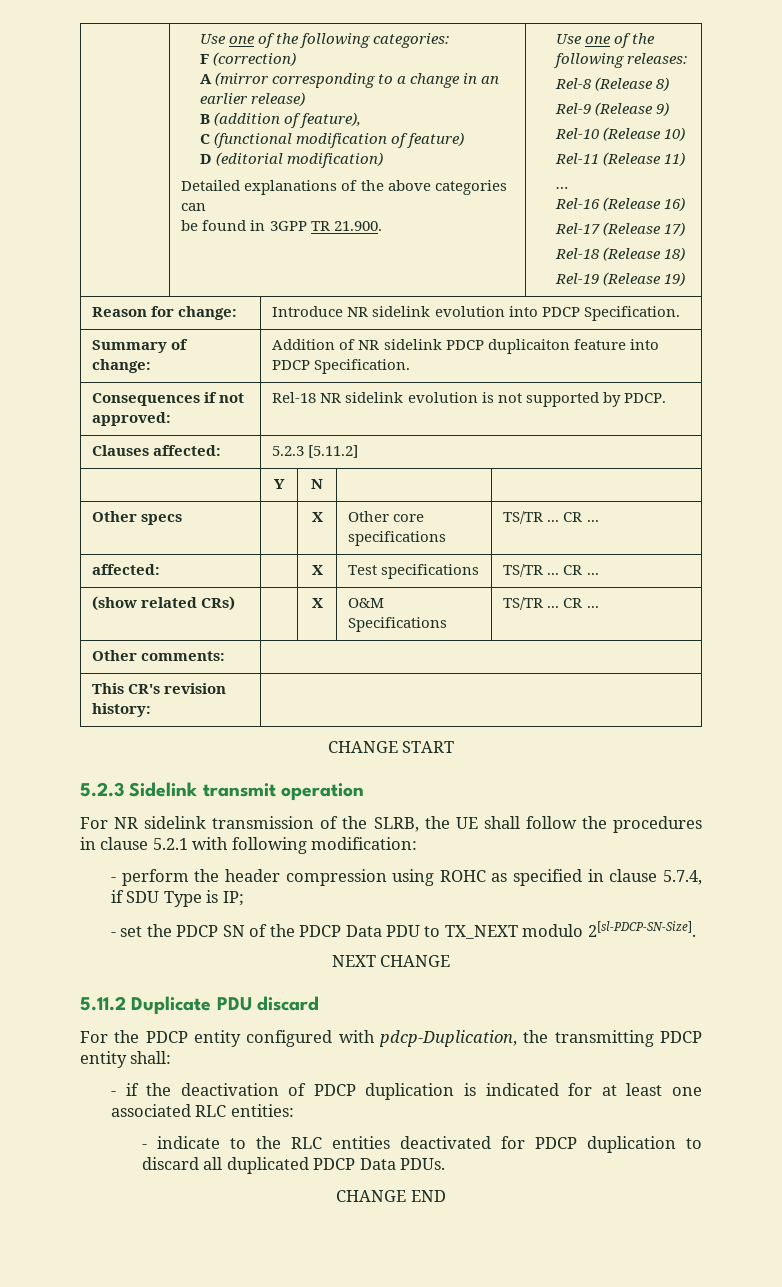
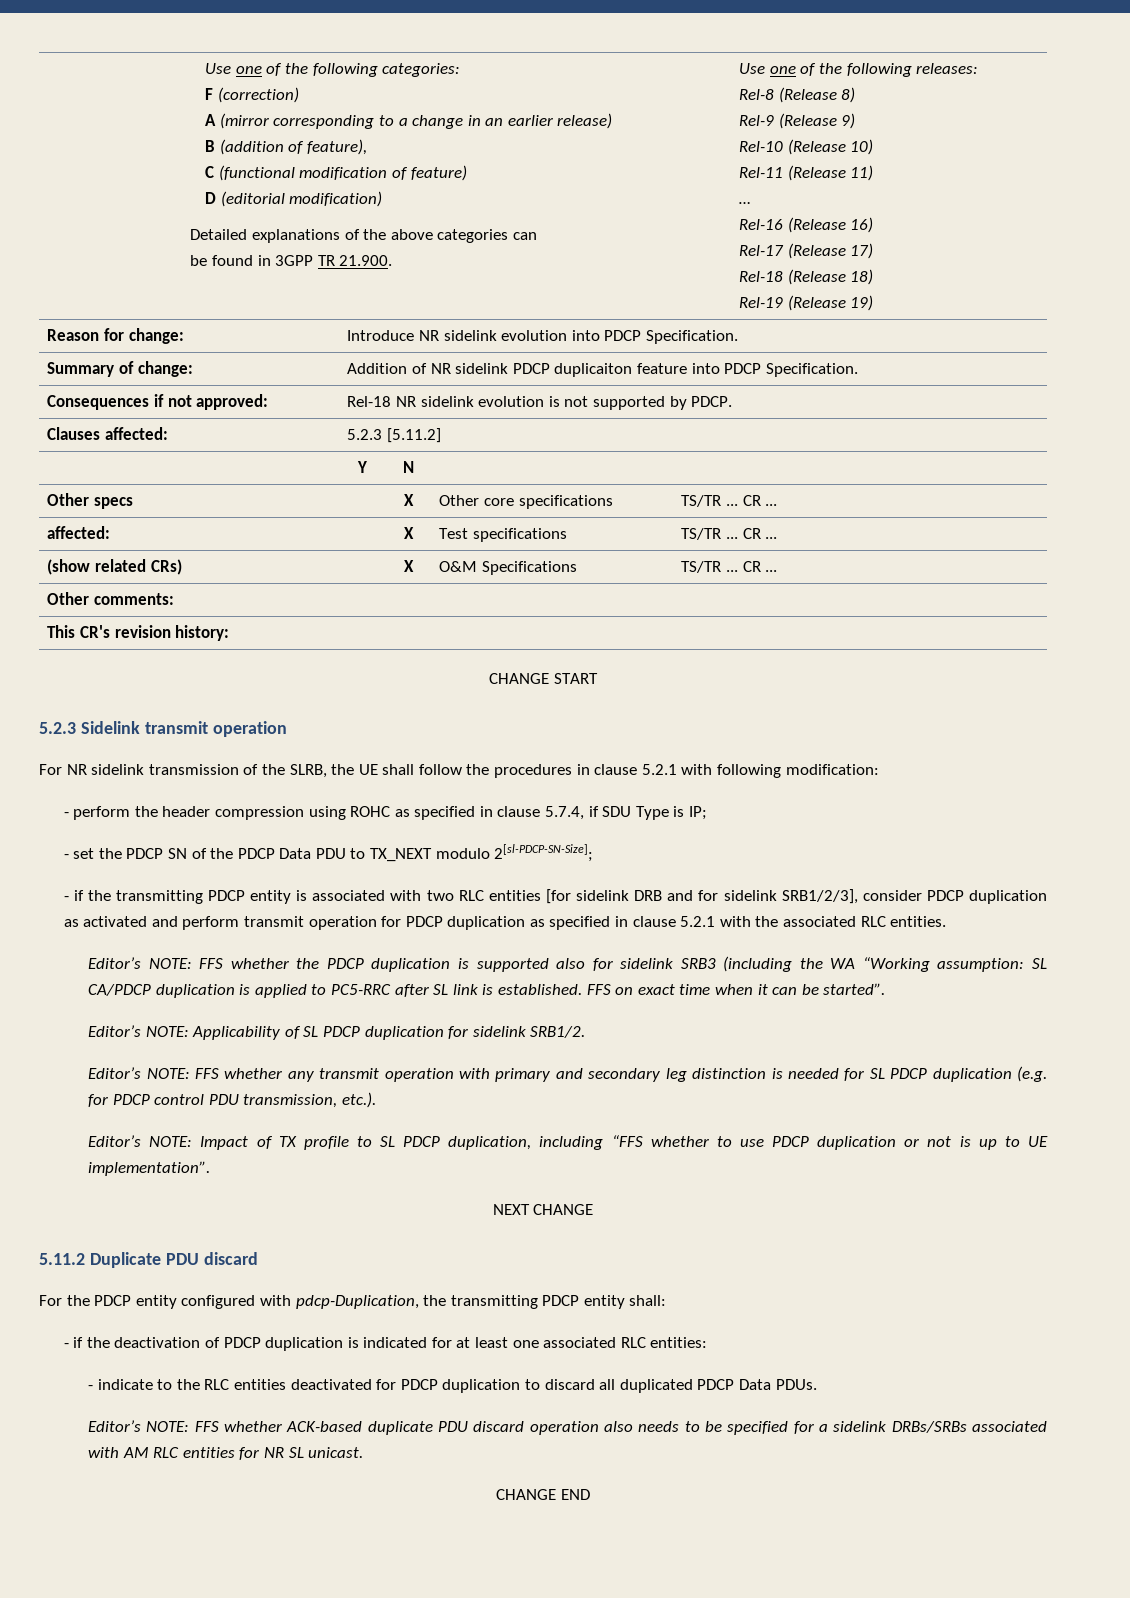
[587,921,696,937] 2[sl-PDCP-SN-Size]. -> [494,844,594,862] [63,889,1047,904] [63,916,947,930] [88,956,1048,972] [88,983,886,998] [88,1025,586,1040] [88,1066,1048,1082] [88,1092,377,1108] [88,1135,1048,1150] [88,1161,211,1176] 2[sl-PDCP-SN-Size]; // - if the transmitting PDCP entity is associated with two RLC entities [for sidelink DRB and for sidelink SRB1/2/3], consider PDCP duplication as activated and perform transmit operation for PDCP duplication as specified in clause 5.2.1 with the associated RLC entities. // Editor’s NOTE: FFS whether the PDCP duplication is supported also for sidelink SRB3 (including the WA “Working assumption: SL CA/PDCP duplication is applied to PC5-RRC after SL link is established. FFS on exact time when it can be started”. // Editor’s NOTE: Applicability of SL PDCP duplication for sidelink SRB1/2. // Editor’s NOTE: FFS whether any transmit operation with primary and secondary leg distinction is needed for SL PDCP duplication (e.g. for PDCP control PDU transmission, etc.). // Editor’s NOTE: Impact of TX profile to SL PDCP duplication, including “FFS whether to use PDCP duplication or not is up to UE implementation”.
(446, 1164) none -> [88,1420,1047,1435] [88,1447,364,1460] // Editor’s NOTE: FFS whether ACK-based duplicate PDU discard operation also needs to be specified for a sidelink DRBs/SRBs associated with AM RLC entities for NR SL unicast.

